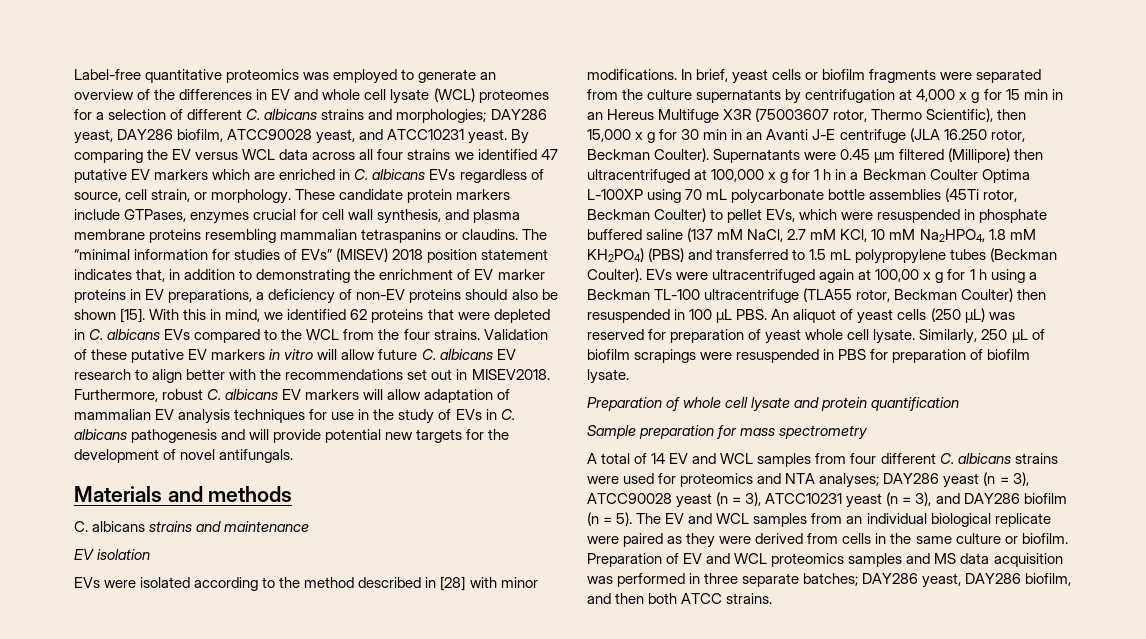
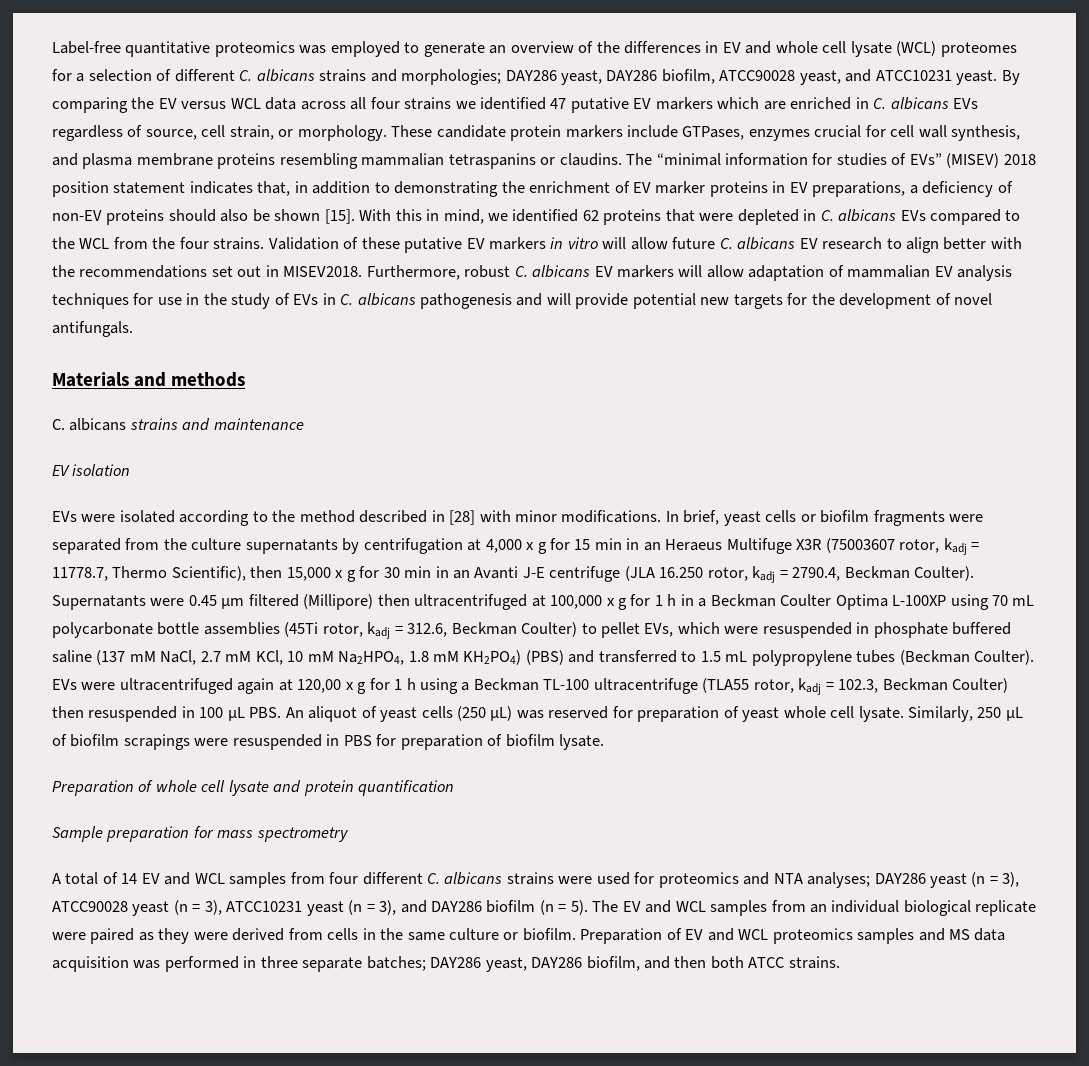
[607,109,655,120] Hereus -> [665,539,723,551] Heraeus
(868, 115) none -> [943,538,980,555] [52,567,108,581] kadj = 11778.7,
(1025, 135) none -> [752,566,841,583] kadj = 2790.4,
(1018, 195) none -> [367,622,448,639] kadj = 312.6,
[875,269,920,282] 100,00 -> [297,679,342,693] 120,00
(891, 295) none -> [798,678,879,695] kadj = 102.3,

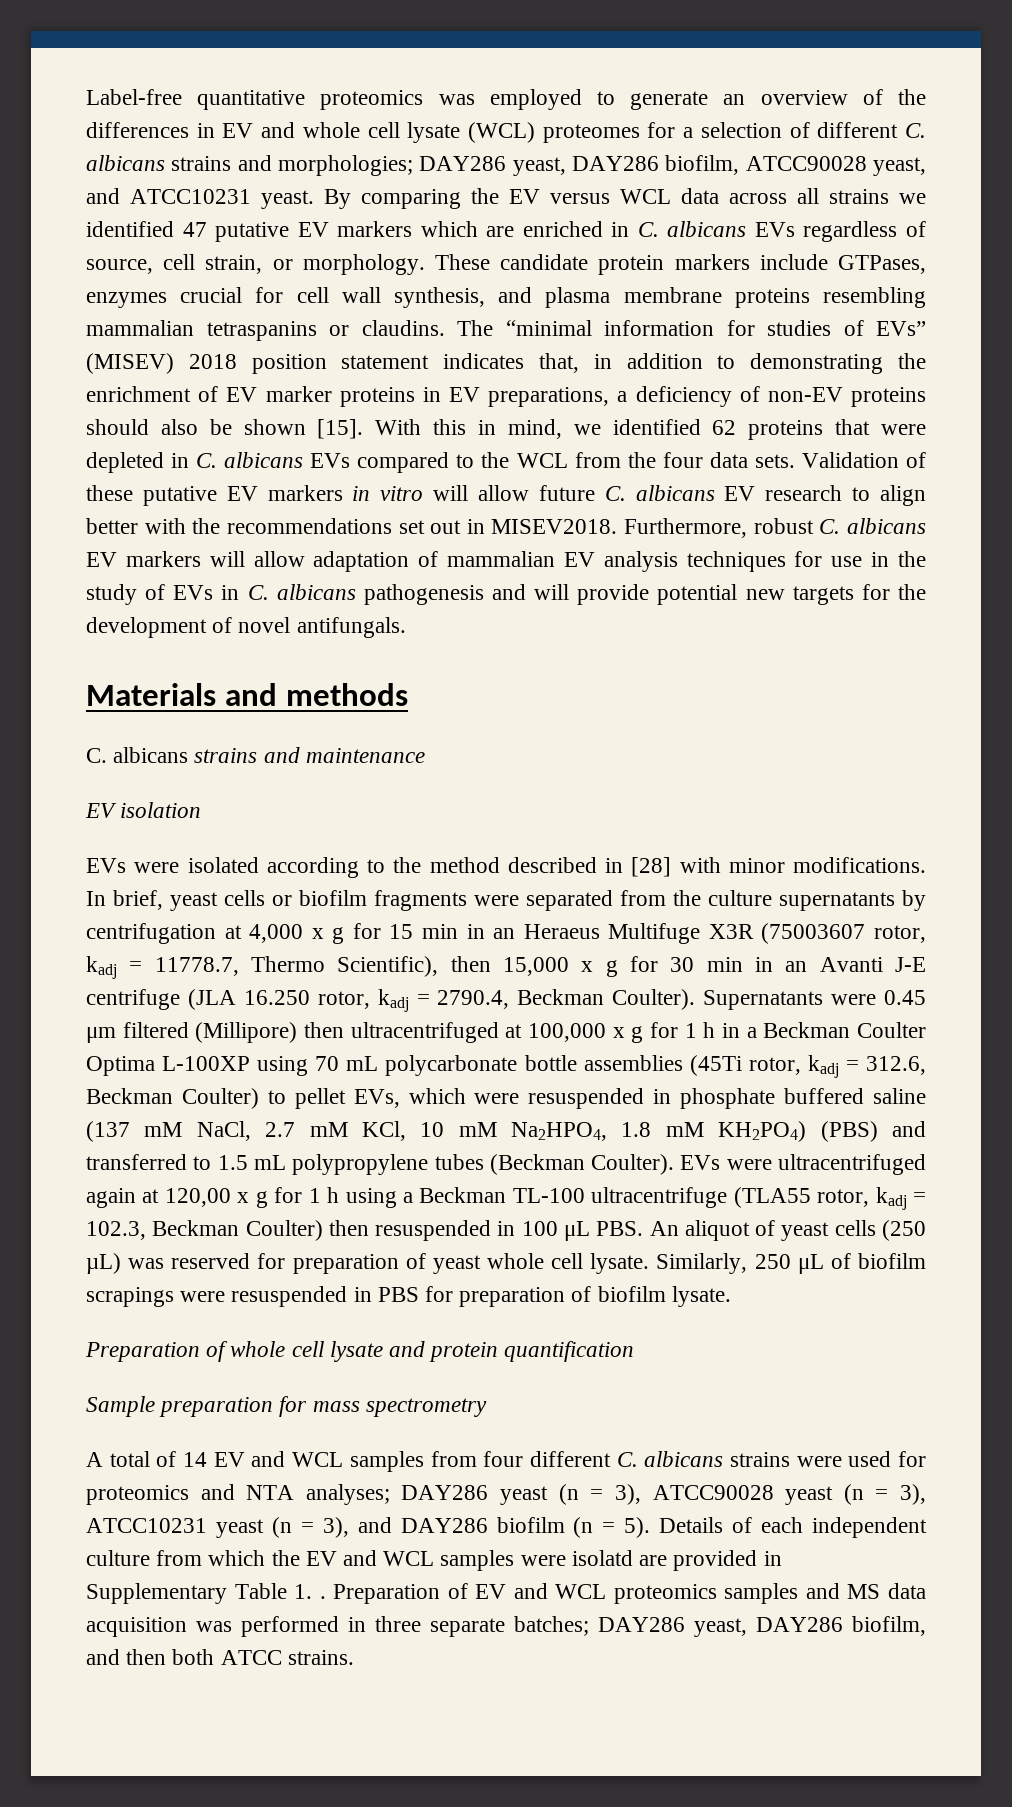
[370,97,400,109] four -> (819, 196) none
[213,237,265,250] strains. -> [709,452,795,468] data sets.
[592,900,1037,916] [52,928,576,944] The EV and WCL samples from an individual biological replicate were paired as they were derived from cells in the same culture or biofilm. -> [659,1517,928,1538] [86,1550,782,1571] [86,1583,326,1604] Details of each independent culture from which the EV and WCL samples were isolatd are provided in Supplementary Table 1. .

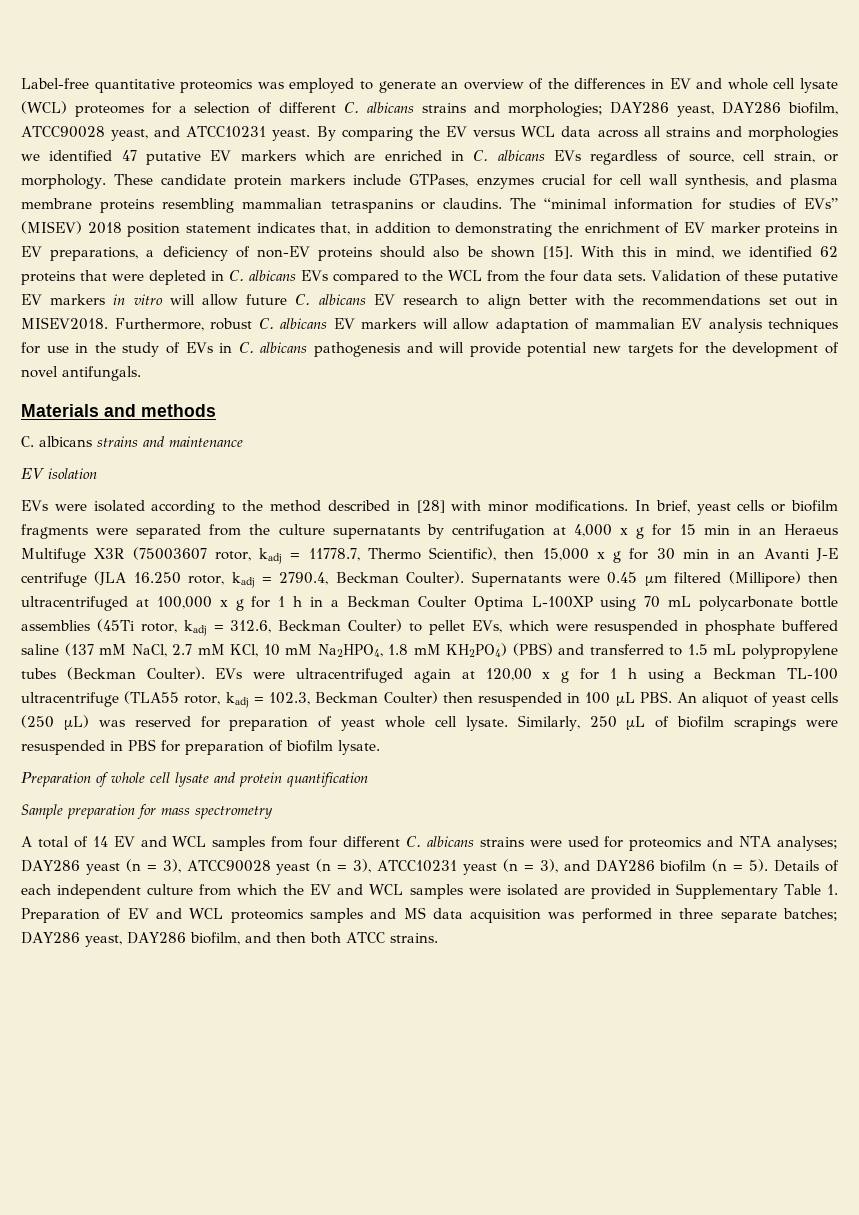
(889, 196) none -> [715,126,838,141] and morphologies
[571,1550,633,1566] isolatd -> [506,884,558,896] isolated
[319,1596,326,1599] . -> (838, 889) none

